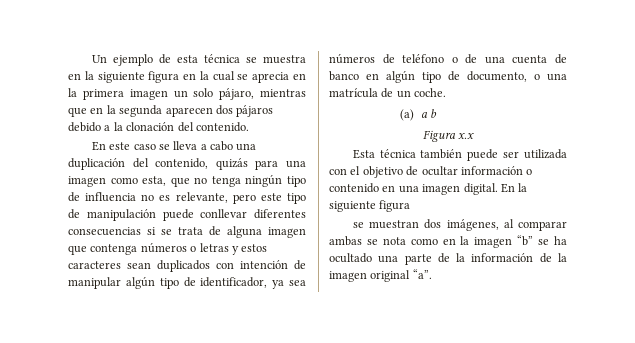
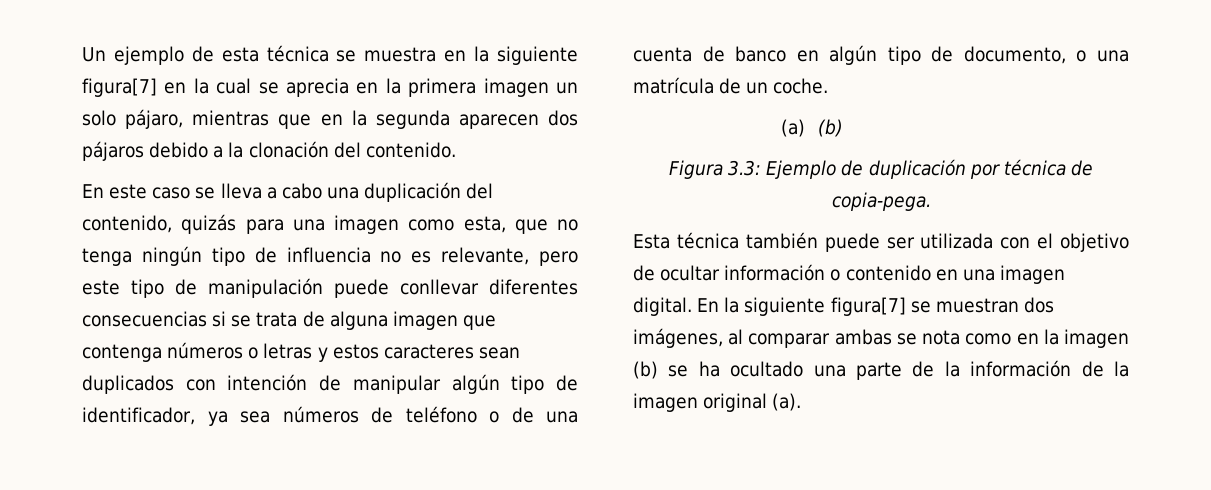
[148,71,180,83] figura -> [82,78,157,97] figura[7]
[420,109,438,118] a b -> [818,119,844,137] (b)
[458,133,475,139] x.x -> [728,159,1093,179] [831,192,931,211] 3.3: Ejemplo de duplicación por técnica de copia-pega.
[379,200,411,212] figura // -> [830,297,906,316] figura[7]
[517,235,534,246] “b” -> [633,361,658,379] (b)
[412,269,432,279] “a”. -> [772,393,802,411] (a).

